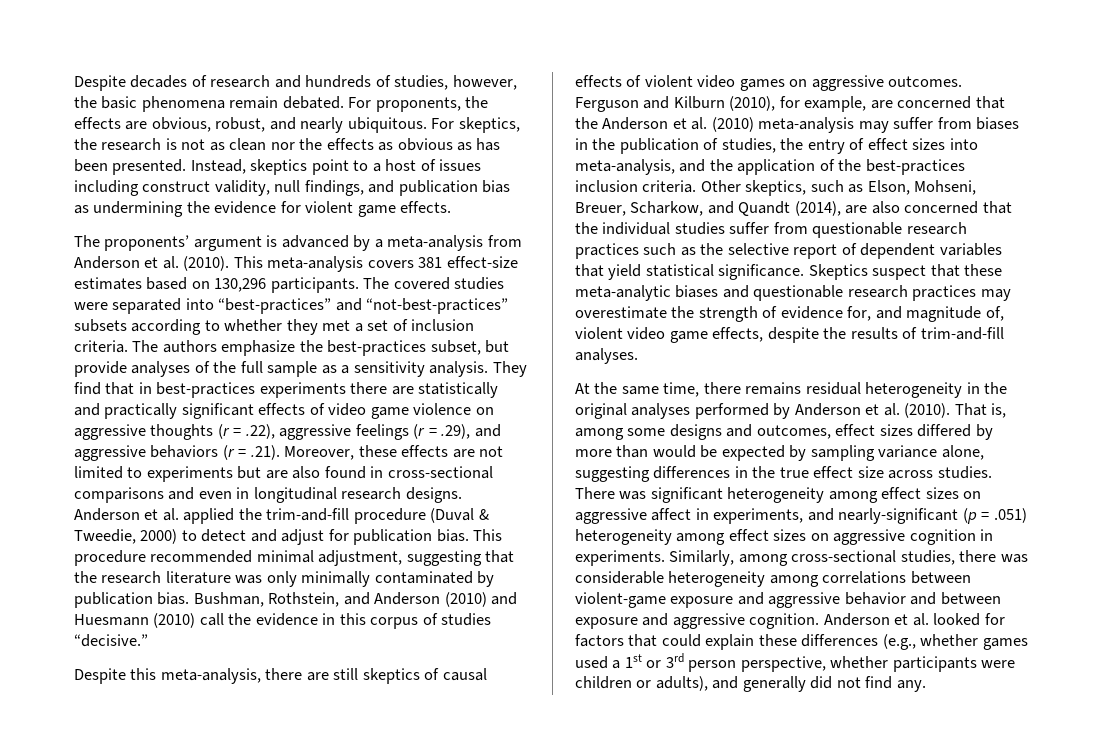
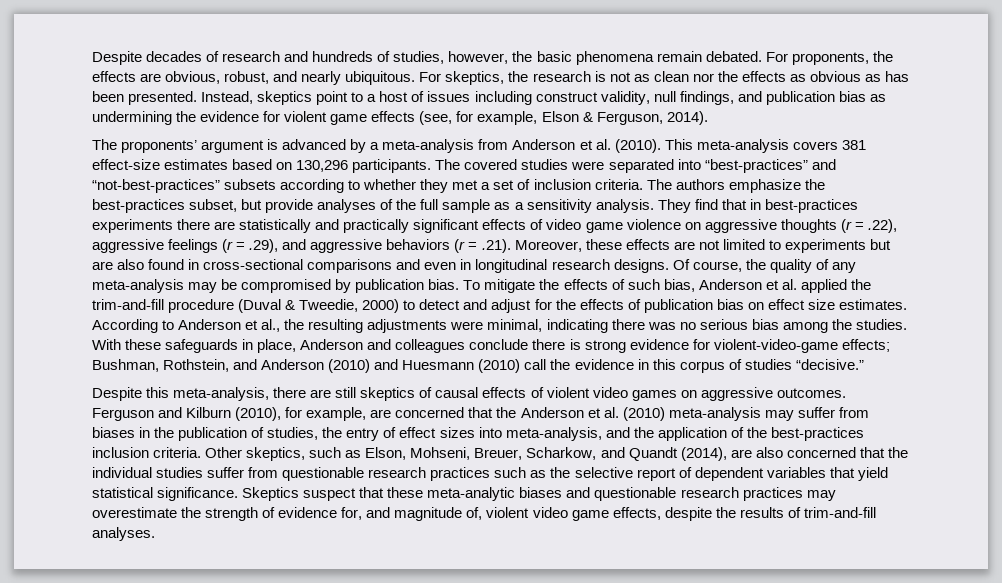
[400,201,452,213] effects. -> [371,111,708,125] effects (see, for example, Elson & Ferguson, 2014).
(462, 495) none -> [672,259,856,273] [92,279,695,293] Of course, the quality of any meta-analysis may be compromised by publication bias. To mitigate the effects of such bias,
[353,529,503,545] [74,550,515,566] [74,571,495,587] [74,592,190,608] publication bias. This procedure recommended minimal adjustment, suggesting that the research literature was only minimally contaminated by publication bias. -> [555,299,907,313] [92,319,907,333] [92,339,890,353] the effects of publication bias on effect size estimates. According to Anderson et al., the resulting adjustments were minimal, indicating there was no serious bias among the studies. With these safeguards in place, Anderson and colleagues conclude there is strong evidence for violent-video-game effects;
[575,382,1008,398] [575,403,1007,419] [575,424,993,440] [575,445,984,461] [575,466,992,482] [575,487,982,503] [575,508,1027,524] [575,529,994,545] [575,550,1028,566] [575,571,971,587] [575,592,1001,608] [575,613,1005,629] [575,634,1028,650] [575,653,1016,672] [575,676,926,692] // At the same time, there remains residual heterogeneity in the original analyses performed by Anderson et al. (2010). That is, among some designs and outcomes, effect sizes differed by more than would be expected by sampling variance alone, suggesting differences in the true effect size across studies. There was significant heterogeneity among effect sizes on aggressive affect in experiments, and nearly-significant (p = .051) heterogeneity among effect sizes on aggressive cognition in experiments. Similarly, among cross-sectional studies, there was considerable heterogeneity among correlations between violent-game exposure and aggressive behavior and between exposure and aggressive cognition. Anderson et al. looked for factors that could explain these differences (e.g., whether games used a 1st or 3rd person perspective, whether participants were children or adults), and generally did not find any. -> (155, 534) none

